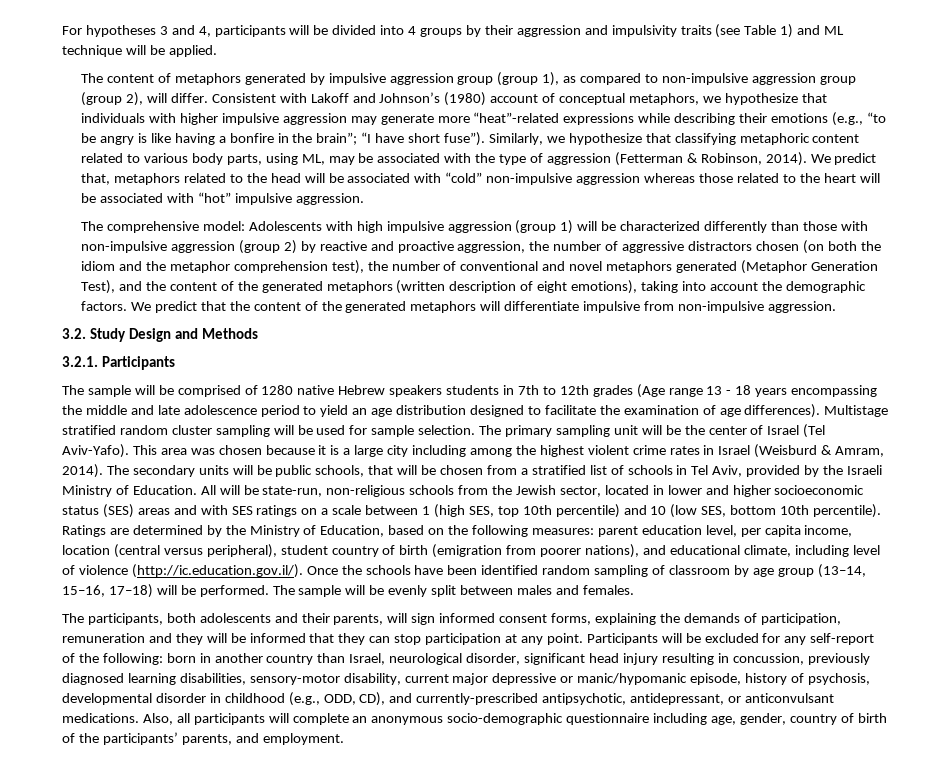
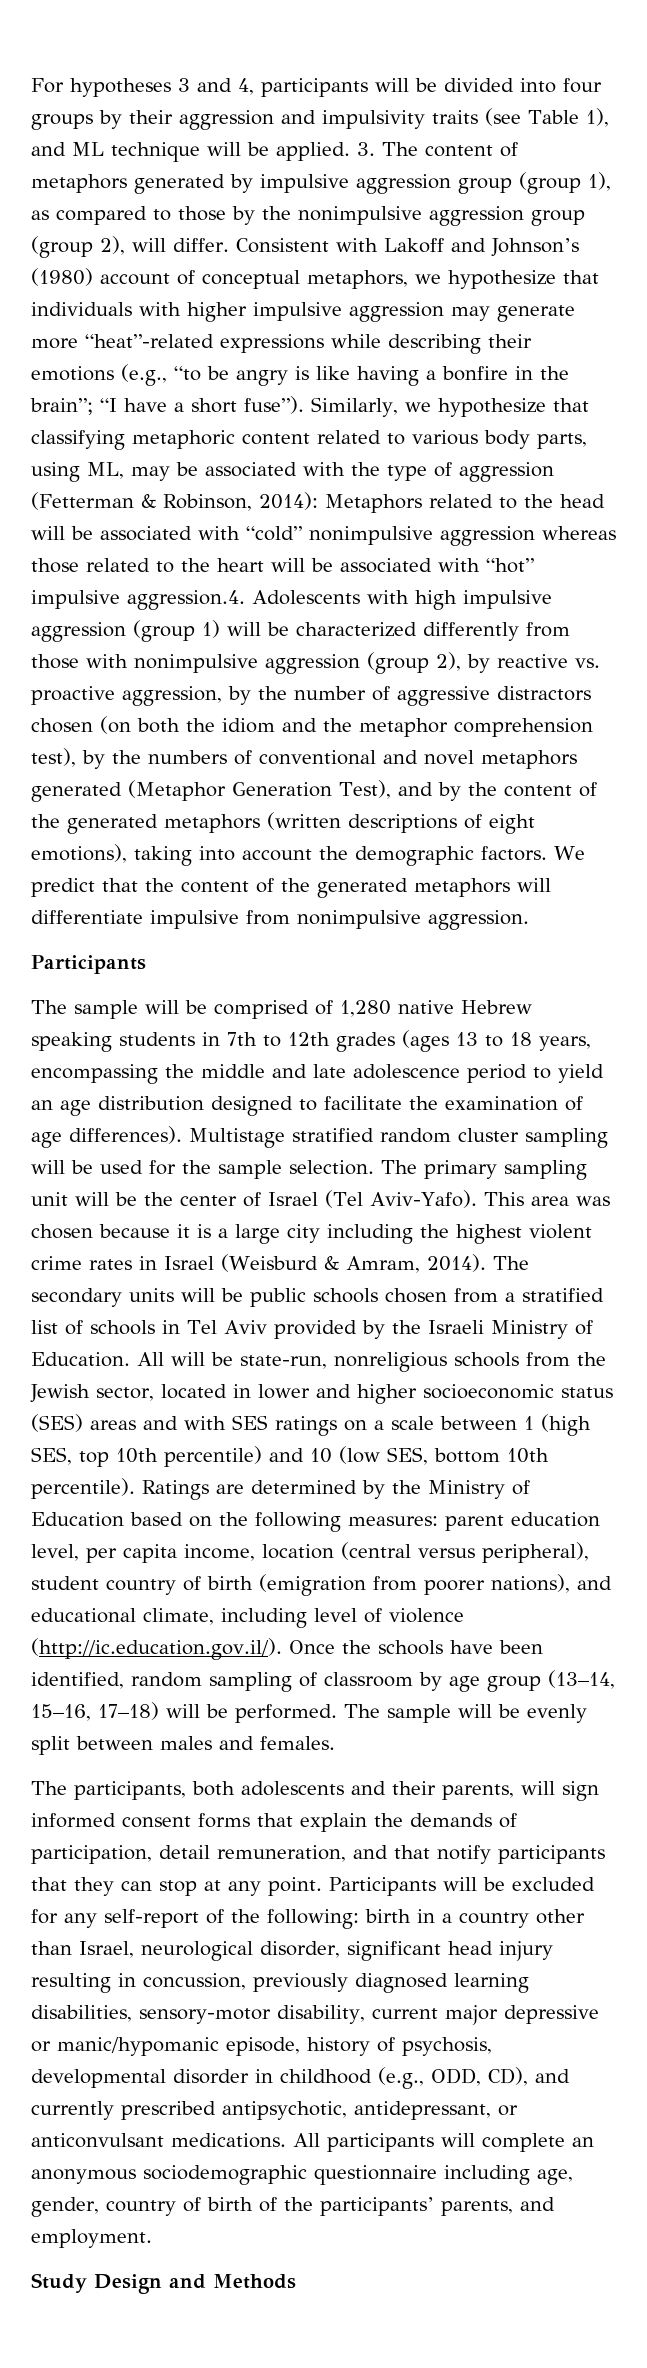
[408,26,417,35] 4 -> [563,78,602,93] four
[780,24,794,38] 1) -> [585,108,609,127] 1),
(217, 51) // -> [357,142,375,156] 3.
[661,73,748,85] non-impulsive -> [178,206,422,225] those by the nonimpulsive
(405, 138) none -> [174,402,184,412] a
[765,152,877,166] [81,173,181,185] 2014). We predict that, metaphors -> [259,492,422,513] 2014): Metaphors
[486,173,573,185] non-impulsive -> [309,526,433,545] nonimpulsive
[295,193,364,205] [81,221,245,233] aggression. // The comprehensive model: -> [127,590,245,610] aggression.4.
[770,221,799,231] than -> [526,622,570,637] from
[81,240,297,254] non-impulsive aggression (group 2) -> [134,652,461,674] nonimpulsive aggression (group 2),
[370,241,394,251] and -> [575,658,600,668] vs.
(526, 247) none -> [228,686,251,705] by
[367,261,440,271] the number -> [82,750,227,769] by the numbers
(143, 286) none -> [437,782,461,801] by
[449,281,517,293] description -> [348,814,457,833] descriptions
[677,301,836,313] [62,328,258,342] [62,356,98,367] non-impulsive aggression. // 3.2. Study Design and Methods // 3.2.1. -> [297,910,529,930] nonimpulsive aggression. //
[261,385,294,395] 1280 -> [340,1000,391,1017] 1,280
[389,385,443,397] speakers -> [31,1032,112,1052] speaking
[636,384,788,398] (Age range 13 - 18 years -> [402,1030,591,1052] (ages 13 to 18 years,
(368, 430) none -> [182,1160,211,1174] the
[469,448,512,457] among -> (413, 1234) none
[315,465,437,477] schools, that will be -> [313,1288,378,1303] schools
[712,465,743,477] Aviv, -> [223,1320,267,1334] Aviv
[326,485,406,497] non-religious -> [334,1352,447,1372] nonreligious
[320,525,385,537] Education, -> [31,1512,124,1527] Education
[481,565,539,575] identified -> [31,1672,124,1689] identified,
[551,613,656,625] forms, explaining -> [198,1813,367,1832] forms that explain
[62,633,306,645] remuneration and they will be informed -> [159,1845,605,1864] detail remuneration, and that notify participants
[425,633,502,645] participation -> (197, 1888) none
[166,653,314,665] born in another country -> [365,1909,585,1928] birth in a country other
[416,693,539,705] currently-prescribed -> [31,2101,216,2120] currently prescribed
[142,713,190,725] Also, all -> [293,2133,320,2147] All
[447,713,564,725] socio-demographic -> [143,2165,307,2185] sociodemographic
(344, 739) none -> [31,2273,296,2294] // Study Design and Methods

